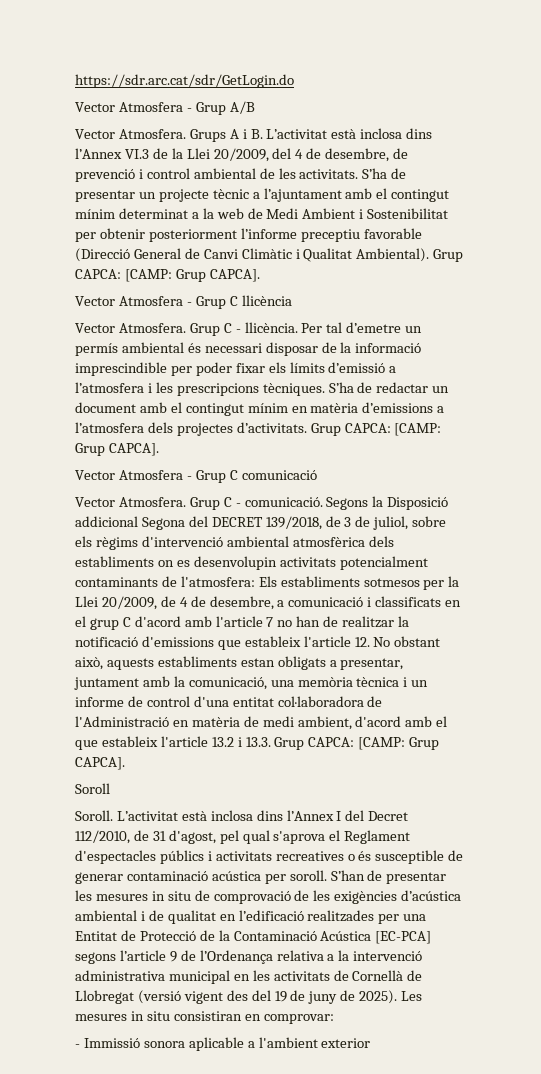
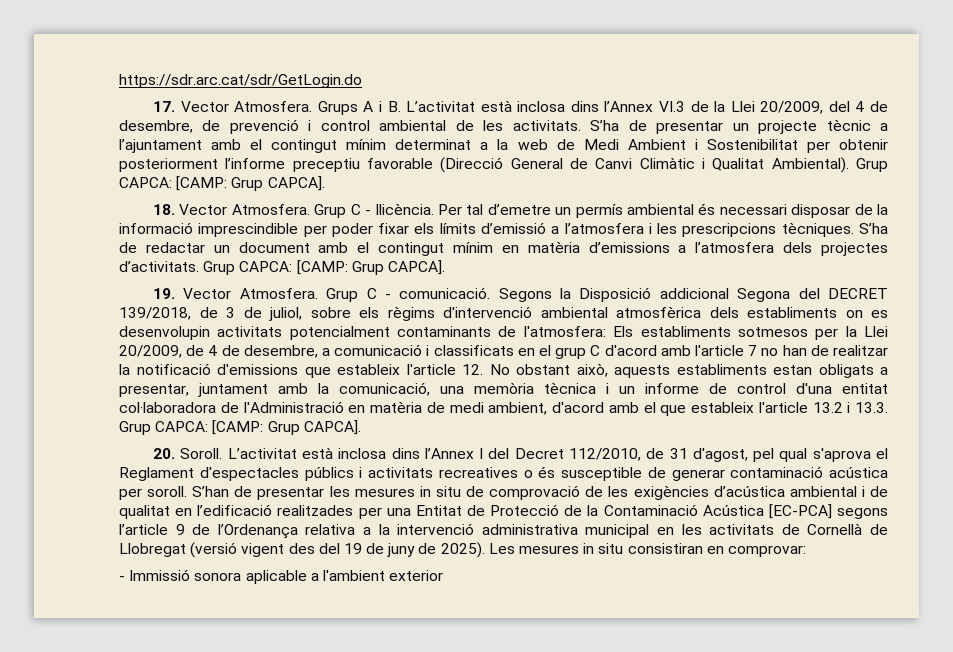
[75,101,255,115] Vector Atmosfera - Grup A/B // -> [153,101,176,112] 17.
[75,295,292,309] Vector Atmosfera - Grup C llicència // -> [153,204,176,215] 18.
[75,470,317,483] Vector Atmosfera - Grup C comunicació // -> [153,288,176,299] 19.
[75,783,110,794] Soroll // -> [153,448,176,459] 20.

